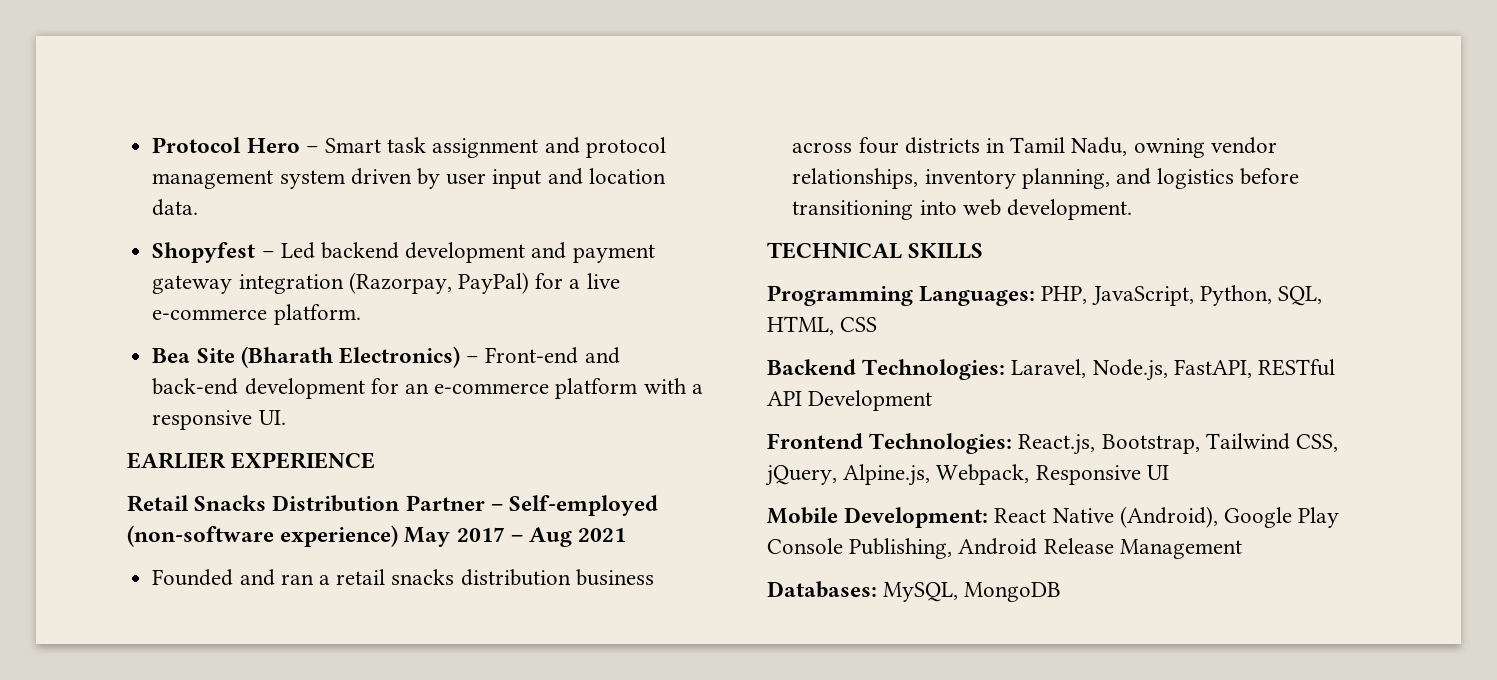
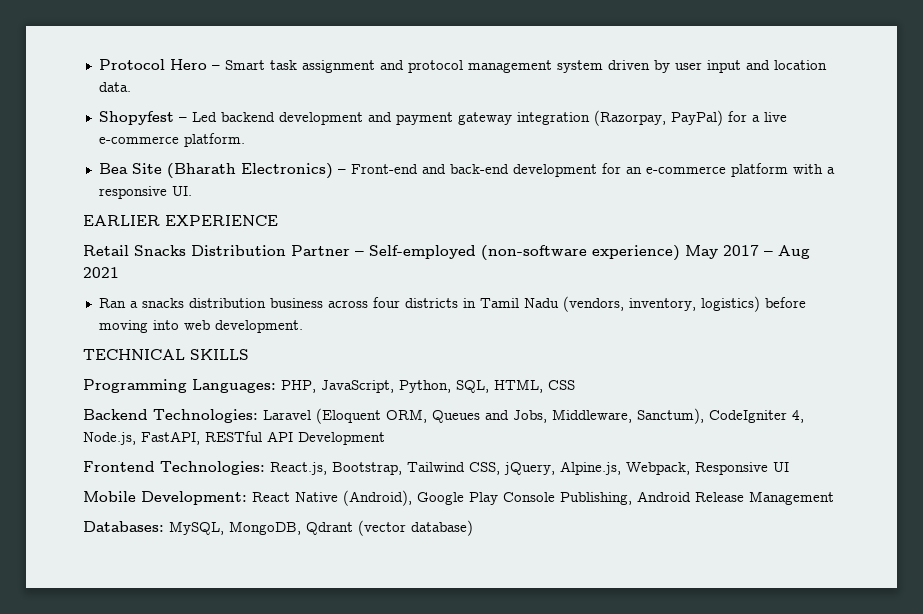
[152,569,386,586] Founded and ran a retail -> [98,298,138,308] Ran a
[1071,137,1277,158] [792,168,1300,189] [792,200,914,220] Nadu, owning vendor relationships, inventory planning, and logistics before transitioning -> [523,296,806,312] [98,320,148,333] Nadu (vendors, inventory, logistics) before moving
[1011,359,1087,378] Laravel, -> [263,408,804,424] Laravel (Eloquent ORM, Queues and Jobs, Middleware, Sanctum), CodeIgniter 4,
[964,582,1062,602] MongoDB -> [229,520,473,536] MongoDB, Qdrant (vector database)

